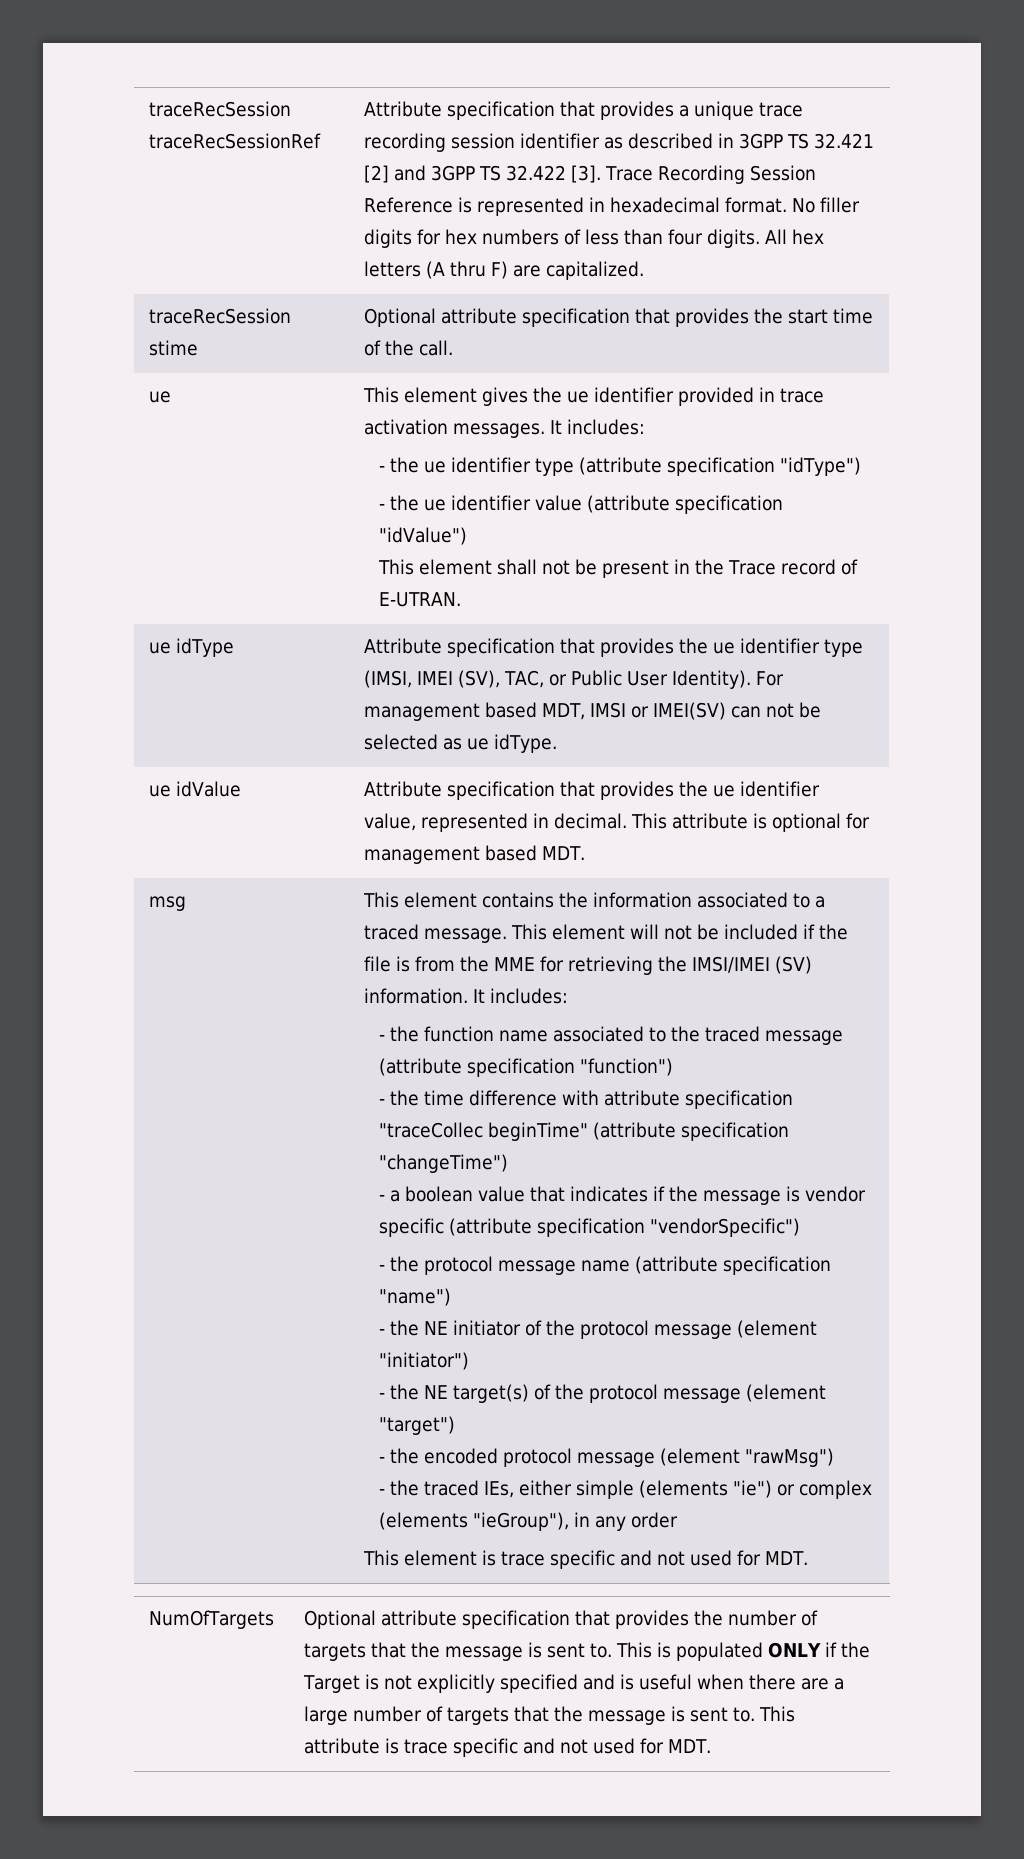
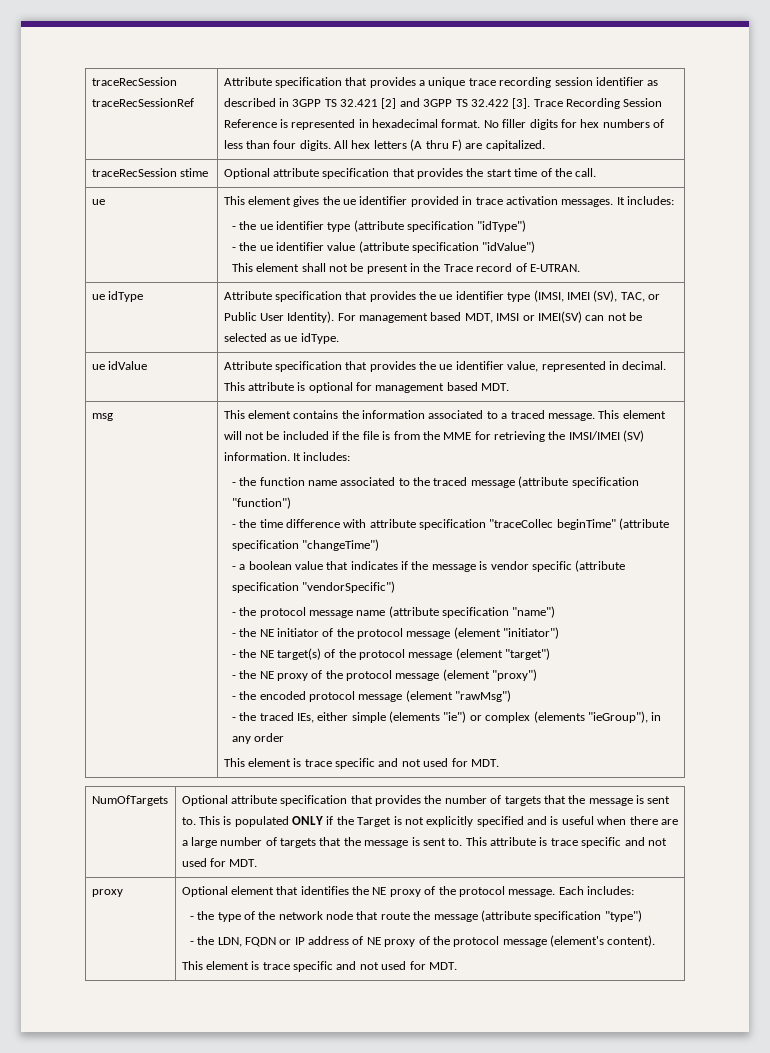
(455, 1425) none -> [231,669,538,681] // - the NE proxy of the protocol message (element "proxy")
(711, 1746) none -> [91,889,123,897] [181,886,635,897] [189,910,642,922] [189,935,656,947] [181,961,457,972] // proxy | Optional element that identifies the NE proxy of the protocol message. Each includes: // - the type of the network node that route the message (attribute specification "type") // - the LDN, FQDN or IP address of NE proxy of the protocol message (element's content). // This element is trace specific and not used for MDT.

